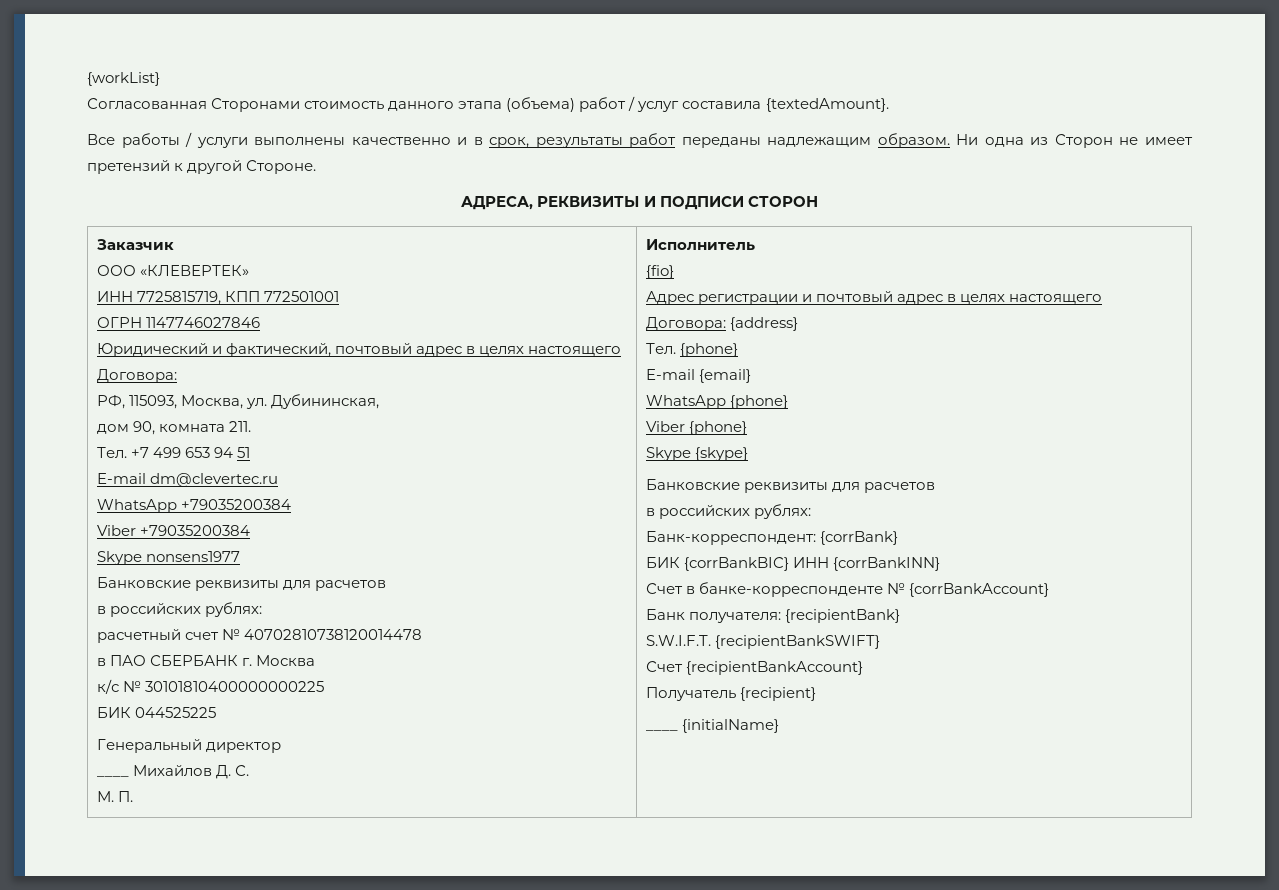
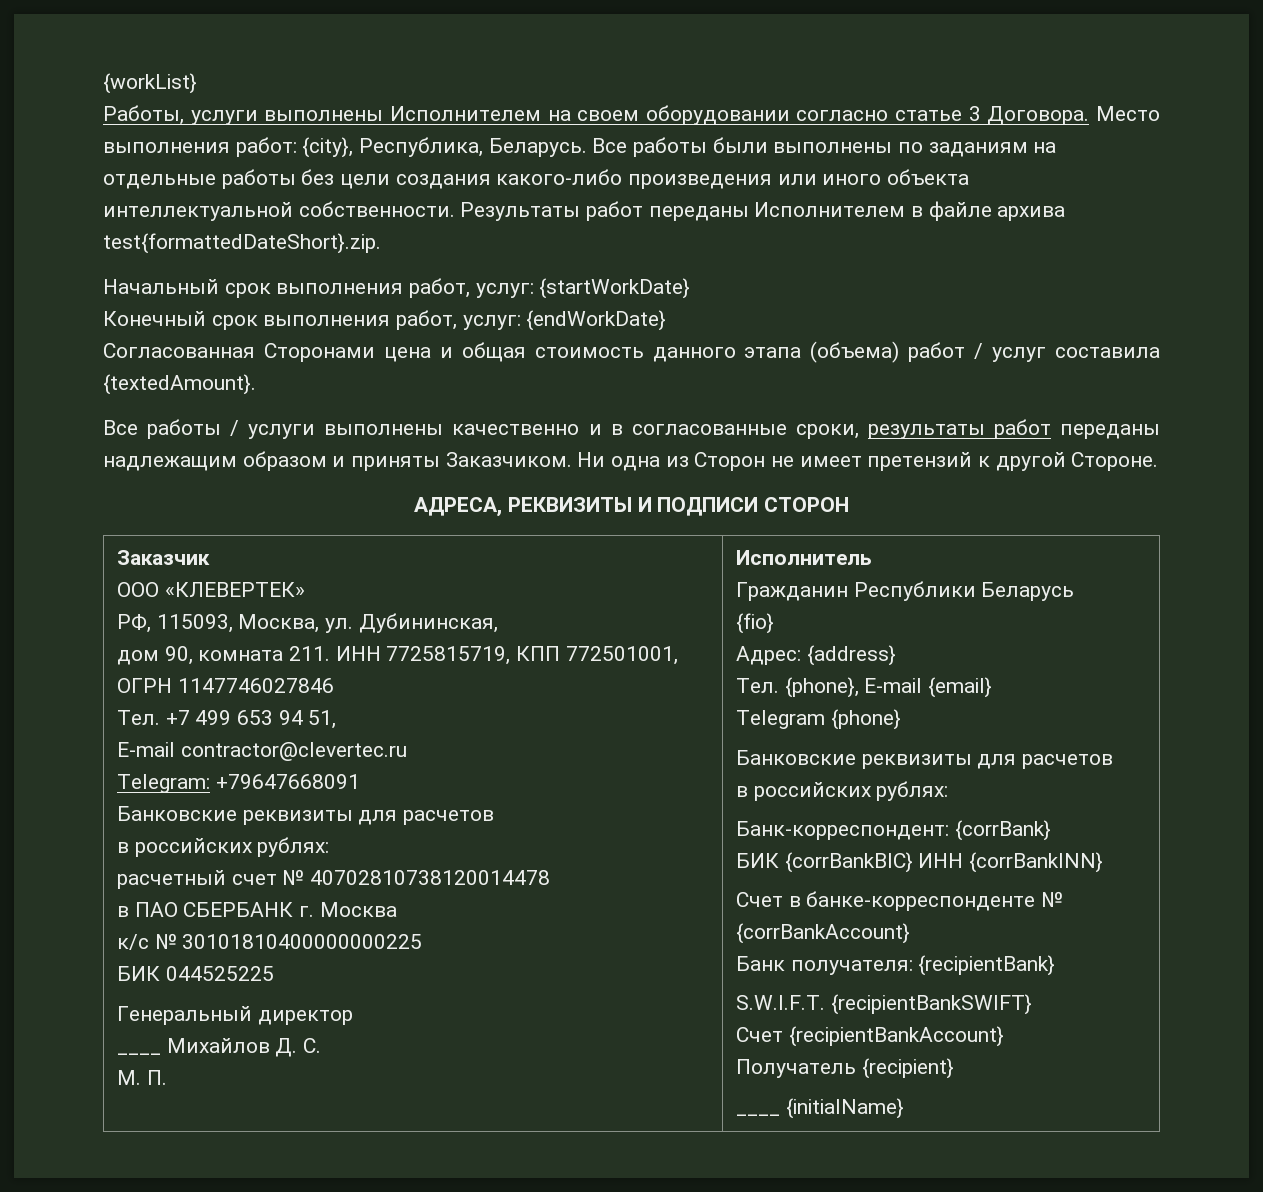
(160, 79) none -> [103,105,1160,125] [103,137,1057,158] [103,169,970,189] [103,201,1066,221] [103,233,381,254] [103,278,691,299] [103,310,667,331] // Работы, услуги выполнены Исполнителем на своем оборудовании согласно статье 3 Договора. Место выполнения работ: {city}, Республика, Беларусь. Все работы были выполнены по заданиям на отдельные работы без цели создания какого-либо произведения или иного объекта интеллектуальной собственности. Результаты работ переданы Исполнителем в файле архива test{formattedDateShort}.zip. // Начальный срок выполнения работ, услуг: {startWorkDate} // Конечный срок выполнения работ, услуг: {endWorkDate}
(301, 105) none -> [383,342,526,362] цена и общая
[489,137,530,148] срок, -> [631,424,859,439] согласованные сроки,
[877,133,950,148] образом. -> [242,451,572,471] образом и приняты Заказчиком.
[96,291,339,305] [96,317,260,328] [96,343,622,357] [96,369,177,383] // ИНН 7725815719, КПП 772501001 // ОГРН 1147746027846 // Юридический и фактический, почтовый адрес в целях настоящего Договора: -> (305, 589) none
(251, 426) none -> [335,646,678,665] [117,678,334,693] ИНН 7725815719, КПП 772501001, ОГРН 1147746027846
[236,447,250,458] [96,473,278,487] [96,499,291,513] [96,525,250,536] [96,551,240,565] 51 // E-mail dm@clevertec.ru // WhatsApp +79035200384 // Viber +79035200384 // Skype nonsens1977 -> [308,710,337,729] [117,742,407,761] [117,774,360,793] 51, // E-mail contractor@clevertec.ru // Telegram: +79647668091
[645,265,674,279] [645,291,1103,305] [645,317,726,331] {fio} // Адрес регистрации и почтовый адрес в целях настоящего Договора: -> [736,581,1075,601] [736,613,775,634] [736,646,802,665] Гражданин Республики Беларусь // {fio} // Адрес:
[679,343,738,357] {phone} // -> [784,677,859,698] {phone},
[645,395,788,409] [645,421,747,435] [645,447,748,461] WhatsApp {phone} // Viber {phone} // Skype {skype} -> [736,709,901,730] Telegram {phone}

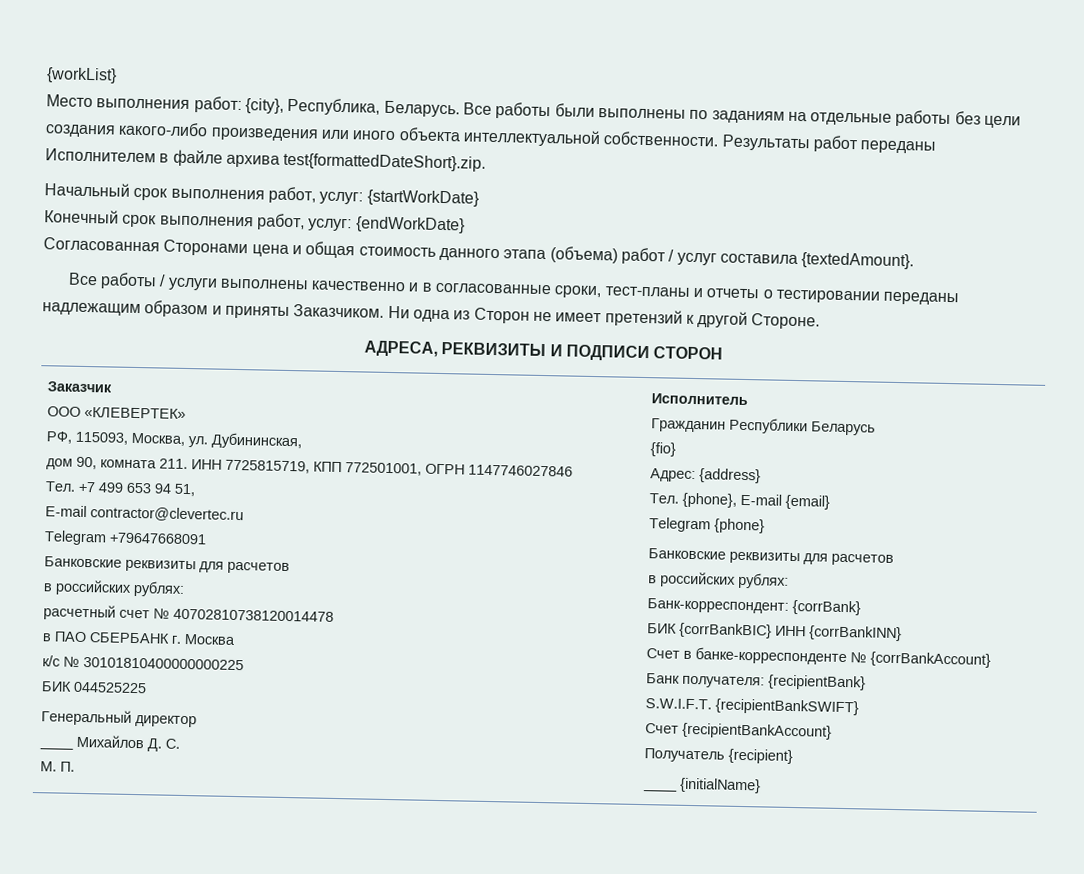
[103,105,1090,125] Работы, услуги выполнены Исполнителем на своем оборудовании согласно статье 3 Договора. -> (118, 75) none
[867,419,1051,439] результаты работ -> [604,286,881,304] тест-планы и отчеты о тестировании
[117,774,211,793] Telegram: -> [43,530,107,546] Telegram

